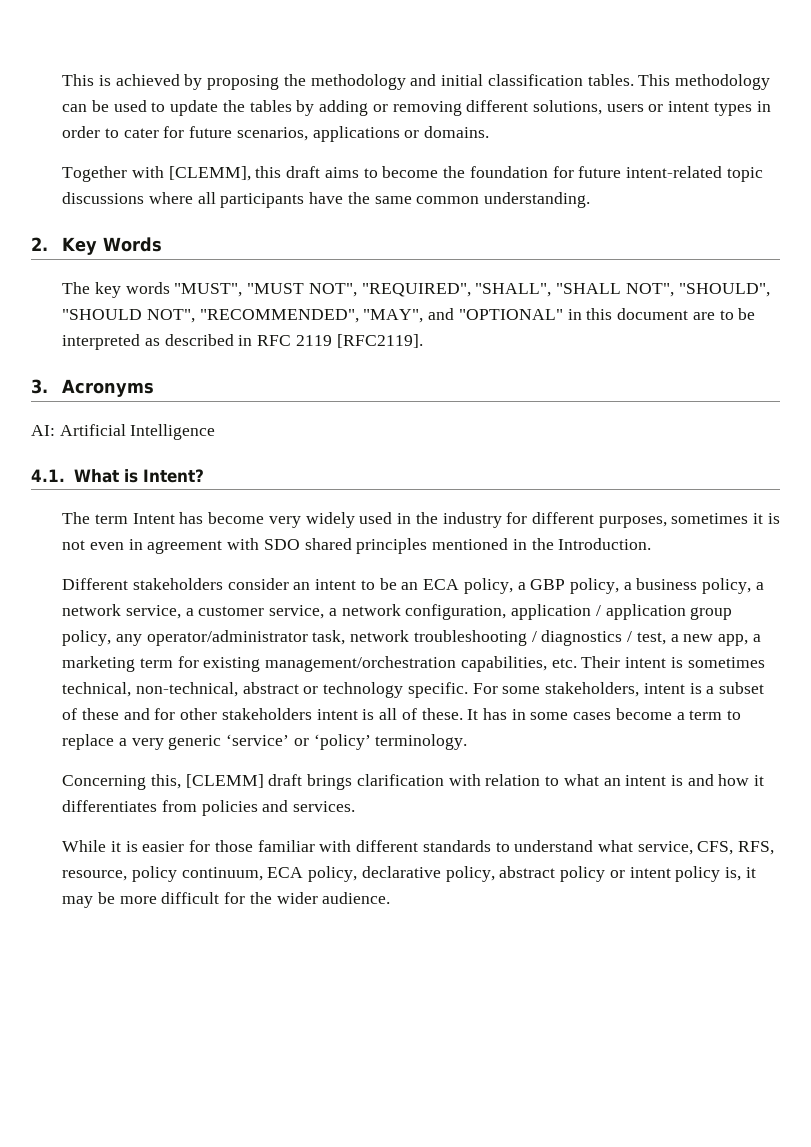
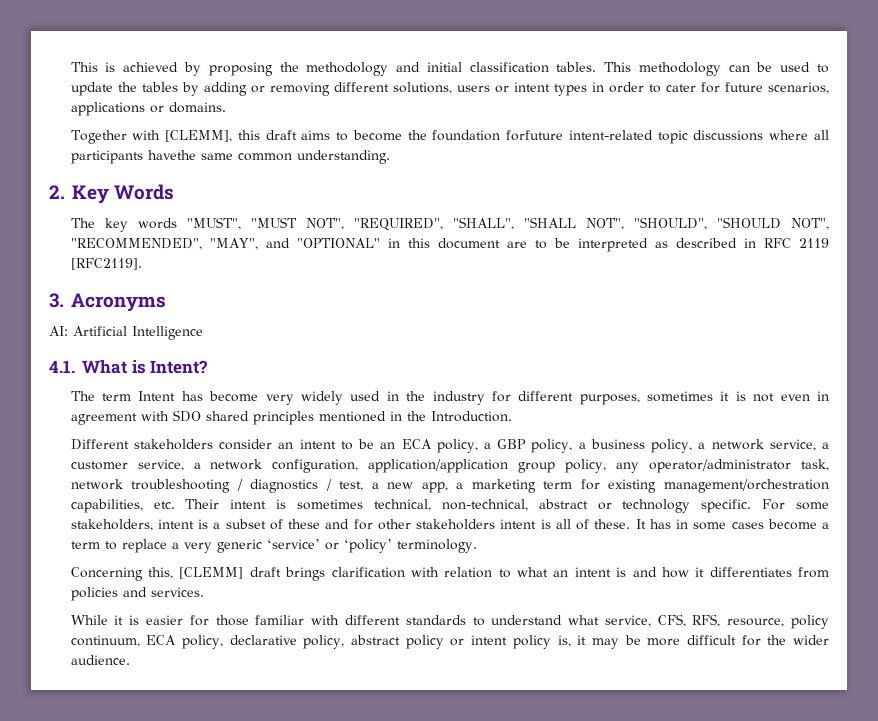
[552,166,622,178] for future -> [506,130,564,141] forfuture
[309,192,370,204] have the -> [147,150,196,160] havethe
[511,604,686,620] application / application -> [368,459,509,473] application/application

